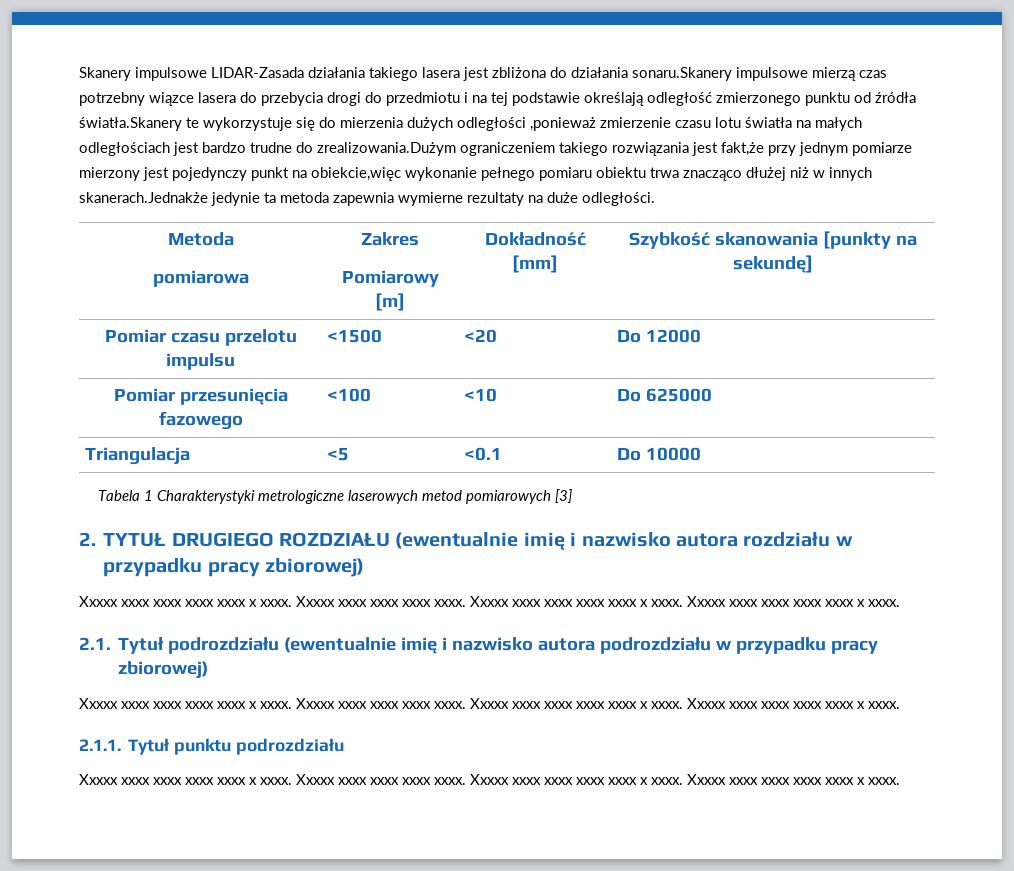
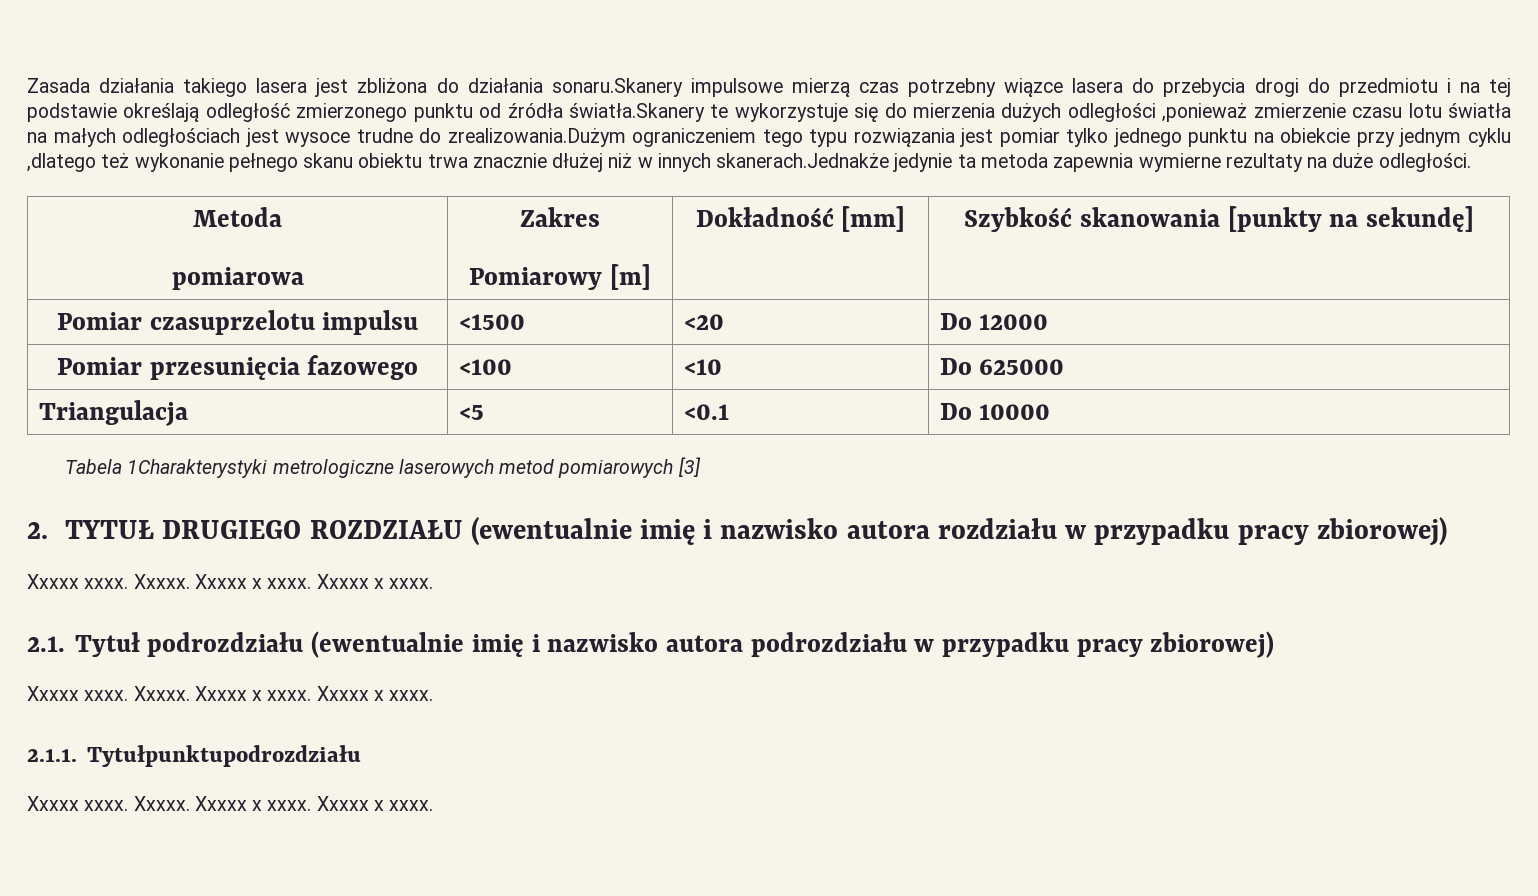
[79,67,304,81] Skanery impulsowe LIDAR-Zasada -> [27,78,90,93] Zasada
[202,142,246,153] bardzo -> [285,132,351,147] wysoce
[559,142,912,156] [79,167,401,181] takiego rozwiązania jest fakt,że przy jednym pomiarze mierzony jest pojedynczy punkt na obiekcie,więc -> [762,128,1512,147] [27,153,130,172] tego typu rozwiązania jest pomiar tylko jednego punktu na obiekcie przy jednym cyklu ,dlatego też
[539,167,592,181] pomiaru -> [303,153,354,168] skanu
[683,170,742,181] znacząco -> [472,153,547,168] znacznie
[170,329,297,346] czasu przelotu -> [149,310,315,335] czasuprzelotu
[143,490,255,504] 1 Charakterystyki -> [127,459,268,478] 1Charakterystyki
[121,596,854,607] xxxx xxxx xxxx xxxx x xxxx. Xxxxx xxxx xxxx xxxx xxxx. Xxxxx xxxx xxxx xxxx xxxx x xxxx. Xxxxx xxxx xxxx xxxx xxxx -> [84,574,369,589] xxxx. Xxxxx. Xxxxx x xxxx. Xxxxx
[121,698,900,709] [79,738,344,755] [79,774,854,785] xxxx xxxx xxxx xxxx x xxxx. Xxxxx xxxx xxxx xxxx xxxx. Xxxxx xxxx xxxx xxxx xxxx x xxxx. Xxxxx xxxx xxxx xxxx xxxx x xxxx. // 2.1.1. Tytuł punktu podrozdziału // Xxxxx xxxx xxxx xxxx xxxx x xxxx. Xxxxx xxxx xxxx xxxx xxxx. Xxxxx xxxx xxxx xxxx xxxx x xxxx. Xxxxx xxxx xxxx xxxx xxxx -> [84,686,434,701] [27,745,361,767] [27,796,369,811] xxxx. Xxxxx. Xxxxx x xxxx. Xxxxx x xxxx. // 2.1.1. Tytułpunktupodrozdziału // Xxxxx xxxx. Xxxxx. Xxxxx x xxxx. Xxxxx

